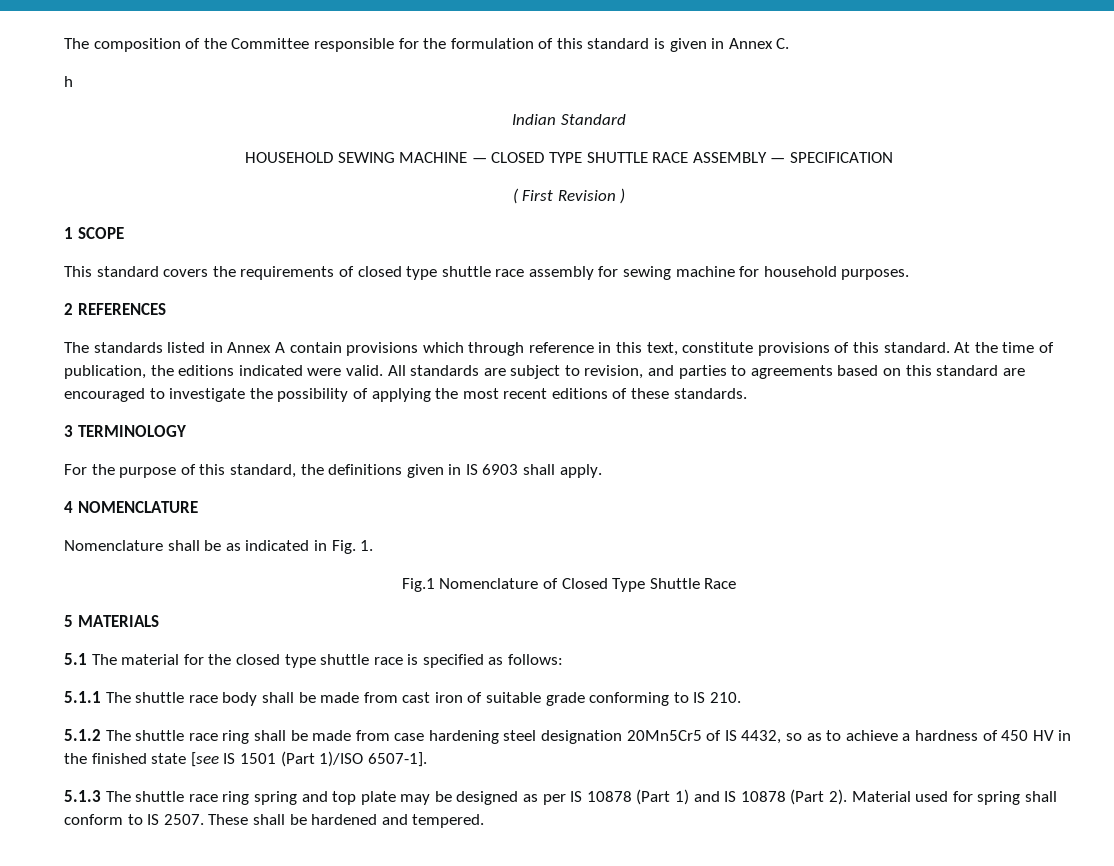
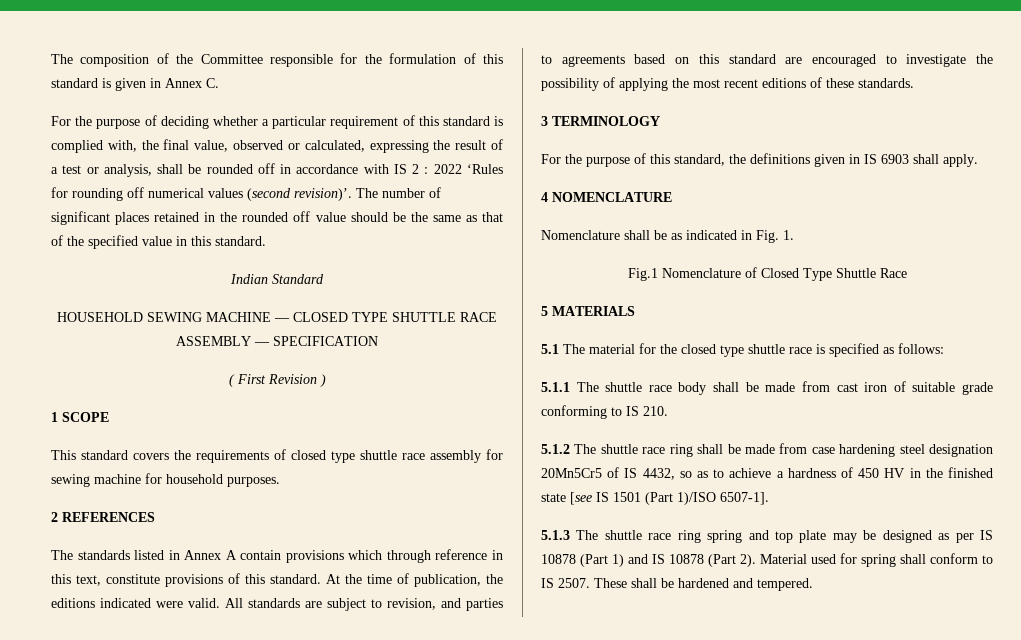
[64,76,73,87] h -> [51,115,504,129] [51,139,503,153] [51,163,503,177] [51,187,441,201] [51,211,504,225] [51,235,266,249] For the purpose of deciding whether a particular requirement of this standard is complied with, the final value, observed or calculated, expressing the result of a test or analysis, shall be rounded off in accordance with IS 2 : 2022 ‘Rules for rounding off numerical values (second revision)’. The number of significant places retained in the rounded off value should be the same as that of the specified value in this standard.

